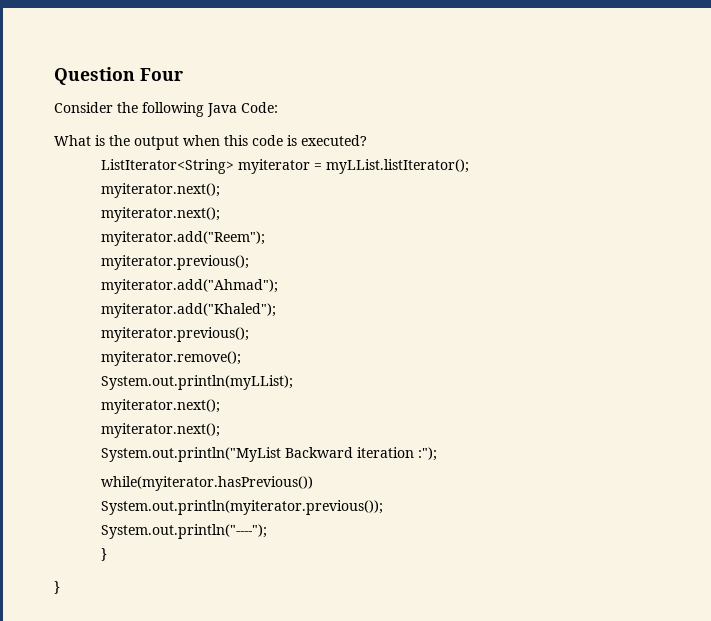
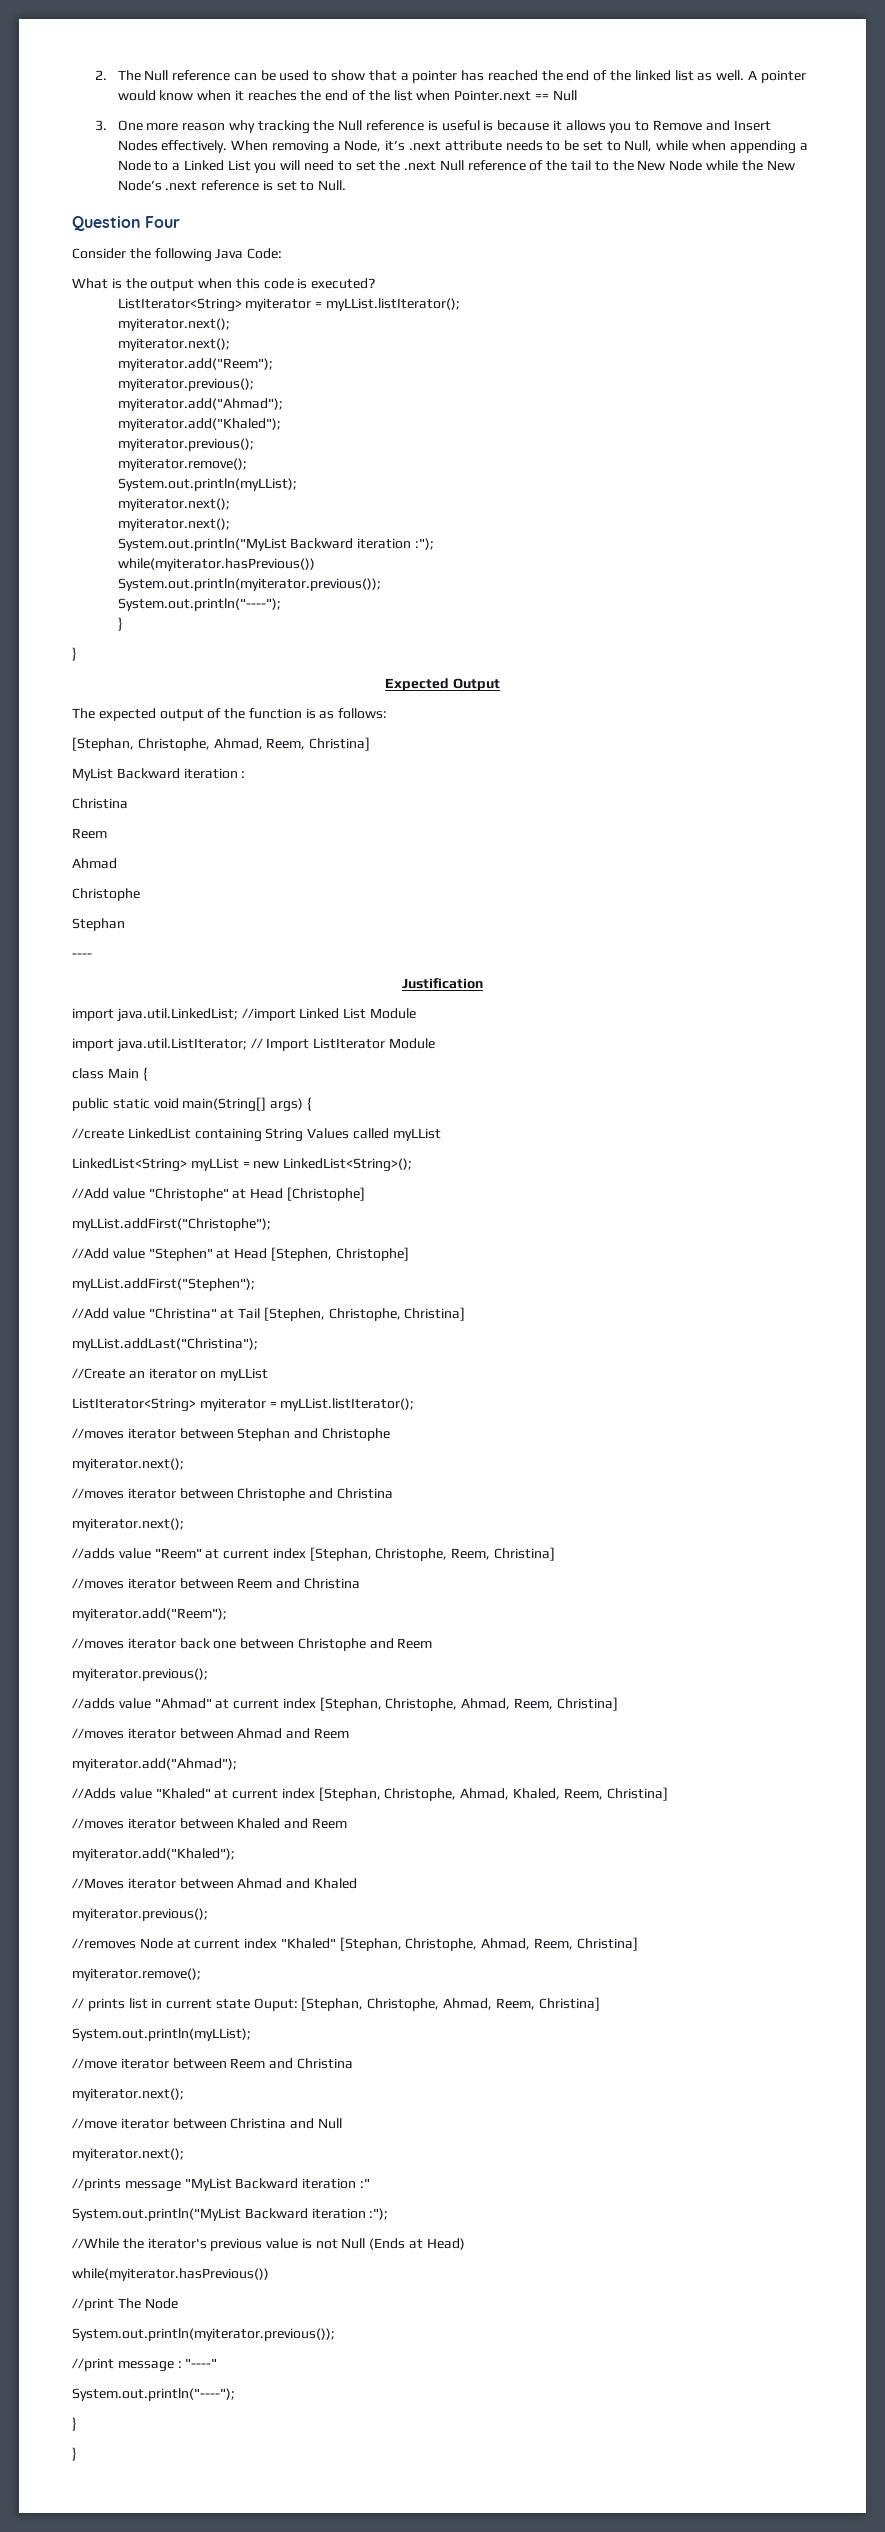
(54, 76) none -> [94,70,806,83] [117,90,577,101] [94,120,771,134] [117,140,808,154] [117,160,795,173] [117,180,347,191] 2. The Null reference can be used to show that a pointer has reached the end of the linked list as well. A pointer would know when it reaches the end of the list when Pointer.next == Null // 3. One more reason why tracking the Null reference is useful is because it allows you to Remove and Insert Nodes effectively. When removing a Node, it’s .next attribute needs to be set to Null, while when appending a Node to a Linked List you will need to set the .next Null reference of the tail to the New Node while the New Node’s .next reference is set to Null. //
(60, 587) none -> [385,678,500,691] [72,708,388,721] [72,737,371,751] [72,768,246,781] [72,798,128,809] [72,828,107,839] [72,858,117,869] [72,888,140,901] [72,918,125,931] [72,953,92,958] [402,978,483,989] [72,1008,416,1022] [72,1038,435,1052] [72,1067,148,1081] [72,1097,312,1112] [72,1128,441,1142] [72,1158,413,1172] [72,1187,365,1201] [72,1218,271,1231] [72,1247,409,1261] [72,1278,255,1291] [72,1307,466,1321] [72,1338,258,1351] [72,1368,269,1381] [72,1398,415,1412] [72,1428,390,1441] [72,1458,184,1471] [72,1488,393,1501] [72,1518,184,1531] [72,1547,556,1561] [72,1578,360,1589] [72,1608,227,1621] [72,1638,433,1651] [72,1668,208,1681] [72,1697,618,1711] [72,1728,349,1739] [72,1758,237,1771] [72,1787,668,1801] [72,1818,347,1829] [72,1848,235,1861] [72,1878,357,1889] [72,1908,208,1921] [72,1937,638,1951] [72,1968,201,1981] [72,1997,600,2011] [72,2028,251,2041] [72,2058,353,2069] [72,2088,184,2101] [72,2118,342,2129] [72,2148,184,2161] [72,2178,370,2192] [72,2208,389,2221] [72,2238,465,2251] [72,2268,269,2281] [72,2298,178,2311] [72,2328,335,2341] [72,2358,218,2372] [72,2388,235,2401] [72,2417,77,2431] [72,2447,77,2461] // Expected Output // The expected output of the function is as follows: // [Stephan, Christophe, Ahmad, Reem, Christina] // MyList Backward iteration : // Christina // Reem // Ahmad // Christophe // Stephan // ---- // Justification // import java.util.LinkedList; //import Linked List Module // import java.util.ListIterator; // Import ListIterator Module // class Main { // public static void main(String[] args) { // //create LinkedList containing String Values called myLList // LinkedList<String> myLList = new LinkedList<String>(); // //Add value "Christophe" at Head [Christophe] // myLList.addFirst("Christophe"); // //Add value "Stephen" at Head [Stephen, Christophe] // myLList.addFirst("Stephen"); // //Add value "Christina" at Tail [Stephen, Christophe, Christina] // myLList.addLast("Christina"); // //Create an iterator on myLList // ListIterator<String> myiterator = myLList.listIterator(); // //moves iterator between Stephan and Christophe // myiterator.next(); // //moves iterator between Christophe and Christina // myiterator.next(); // //adds value "Reem" at current index [Stephan, Christophe, Reem, Christina] // //moves iterator between Reem and Christina // myiterator.add("Reem"); // //moves iterator back one between Christophe and Reem // myiterator.previous(); // //adds value "Ahmad" at current index [Stephan, Christophe, Ahmad, Reem, Christina] // //moves iterator between Ahmad and Reem // myiterator.add("Ahmad"); // //Adds value "Khaled" at current index [Stephan, Christophe, Ahmad, Khaled, Reem, Christina] // //moves iterator between Khaled and Reem // myiterator.add("Khaled"); // //Moves iterator between Ahmad and Khaled // myiterator.previous(); // //removes Node at current index "Khaled" [Stephan, Christophe, Ahmad, Reem, Christina] // myiterator.remove(); // // prints list in current state Ouput: [Stephan, Christophe, Ahmad, Reem, Christina] // System.out.println(myLList); // //move iterator between Reem and Christina // myiterator.next(); // //move iterator between Christina and Null // myiterator.next(); // //prints message "MyList Backward iteration :" // System.out.println("MyList Backward iteration :"); // //While the iterator's previous value is not Null (Ends at Head) // while(myiterator.hasPrevious()) // //print The Node // System.out.println(myiterator.previous()); // //print message : "----" // System.out.println("----"); // } // }

